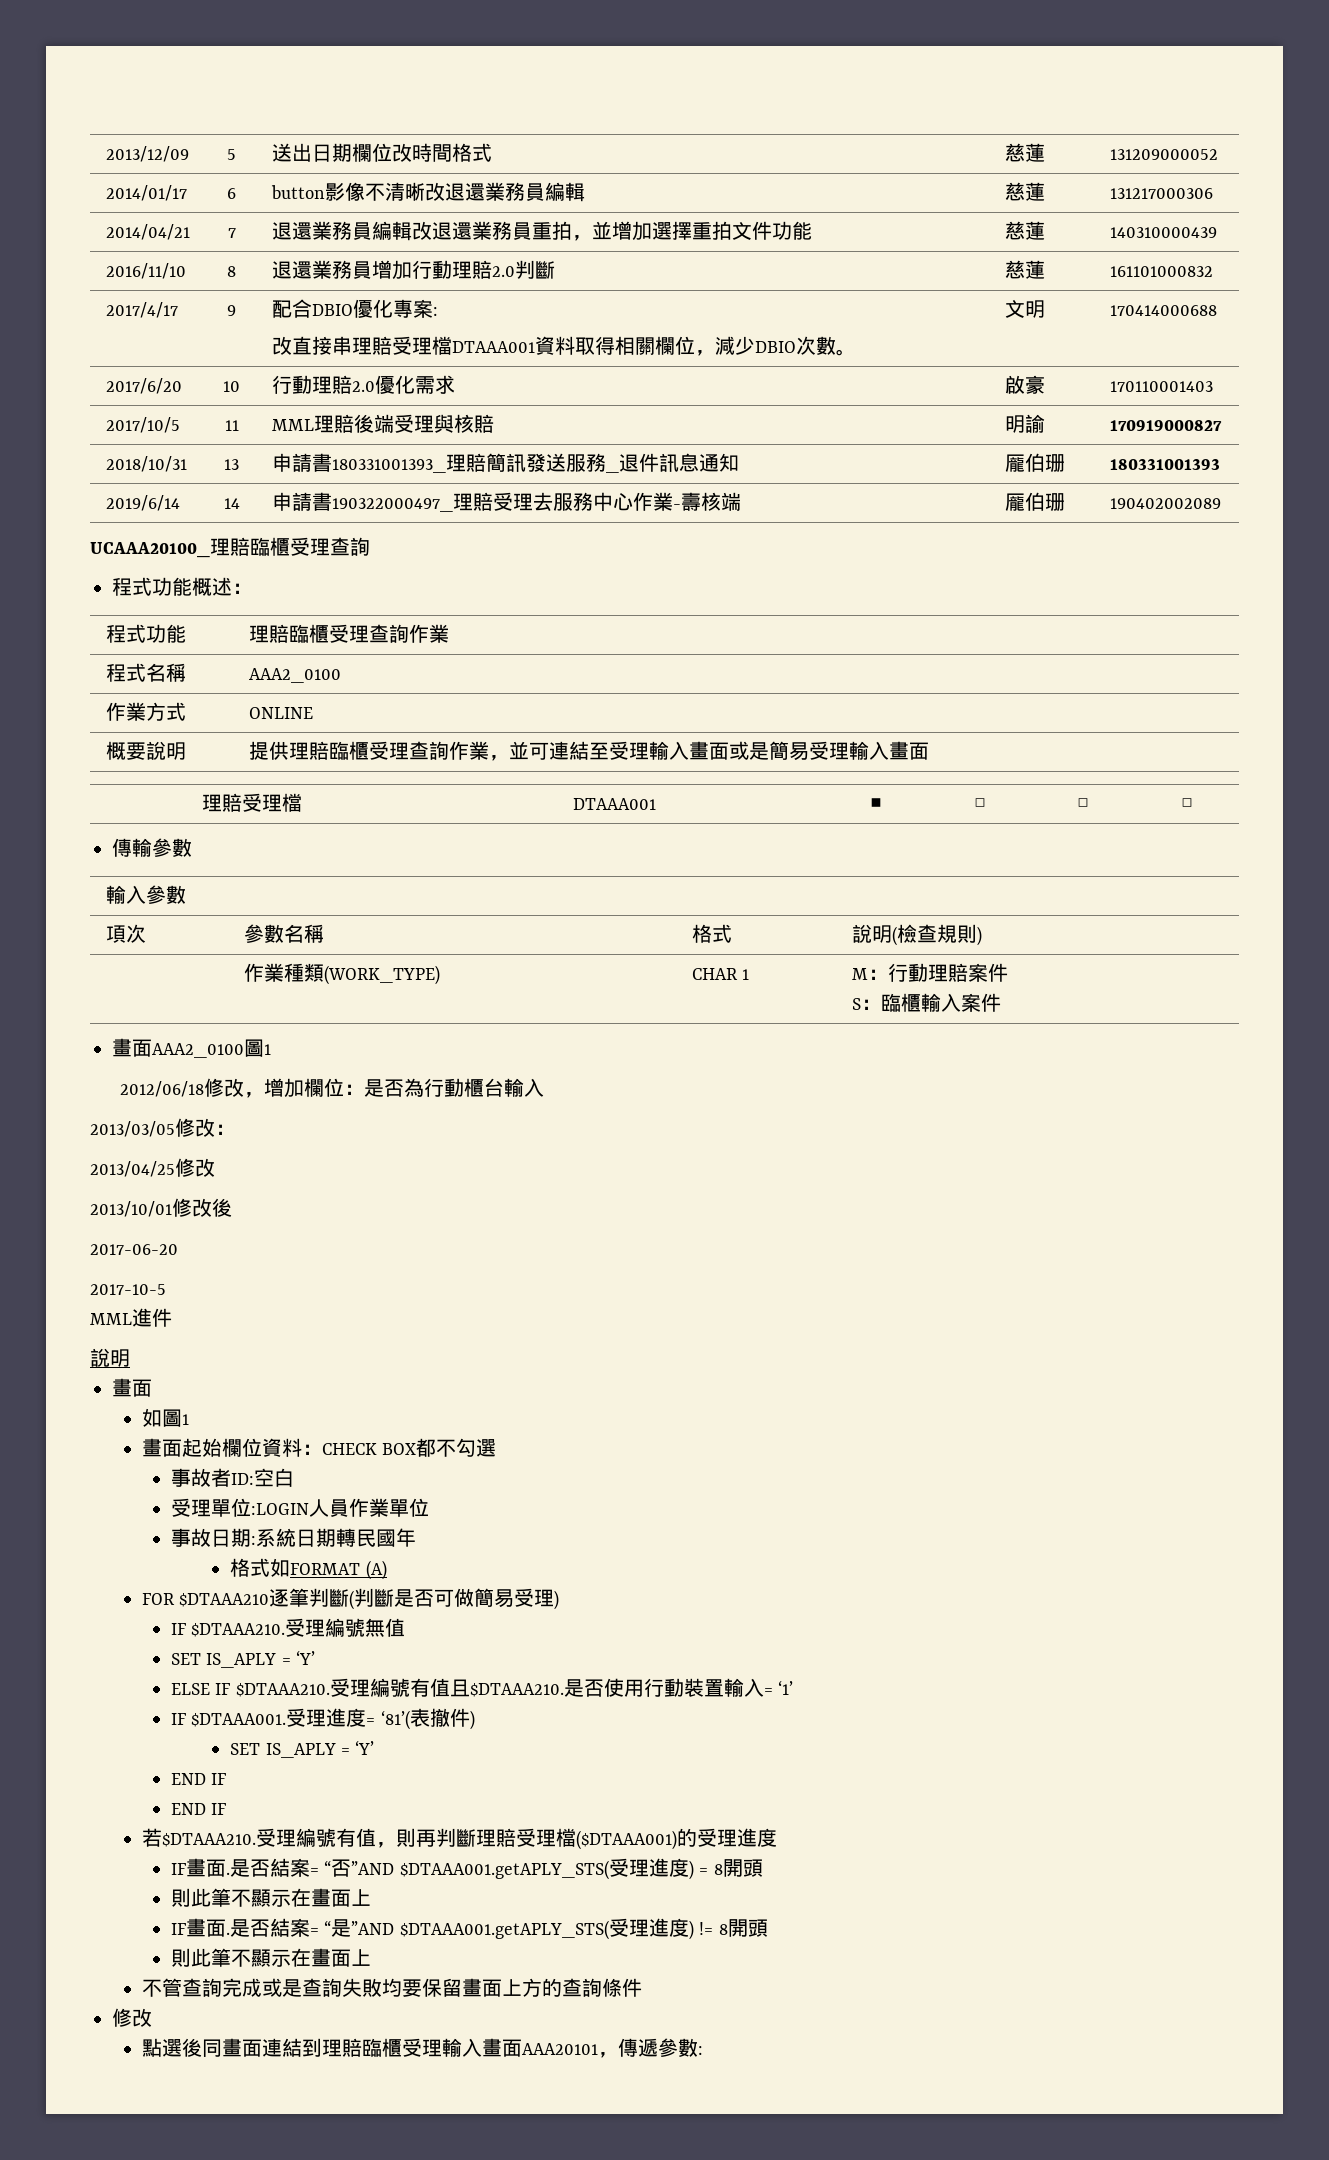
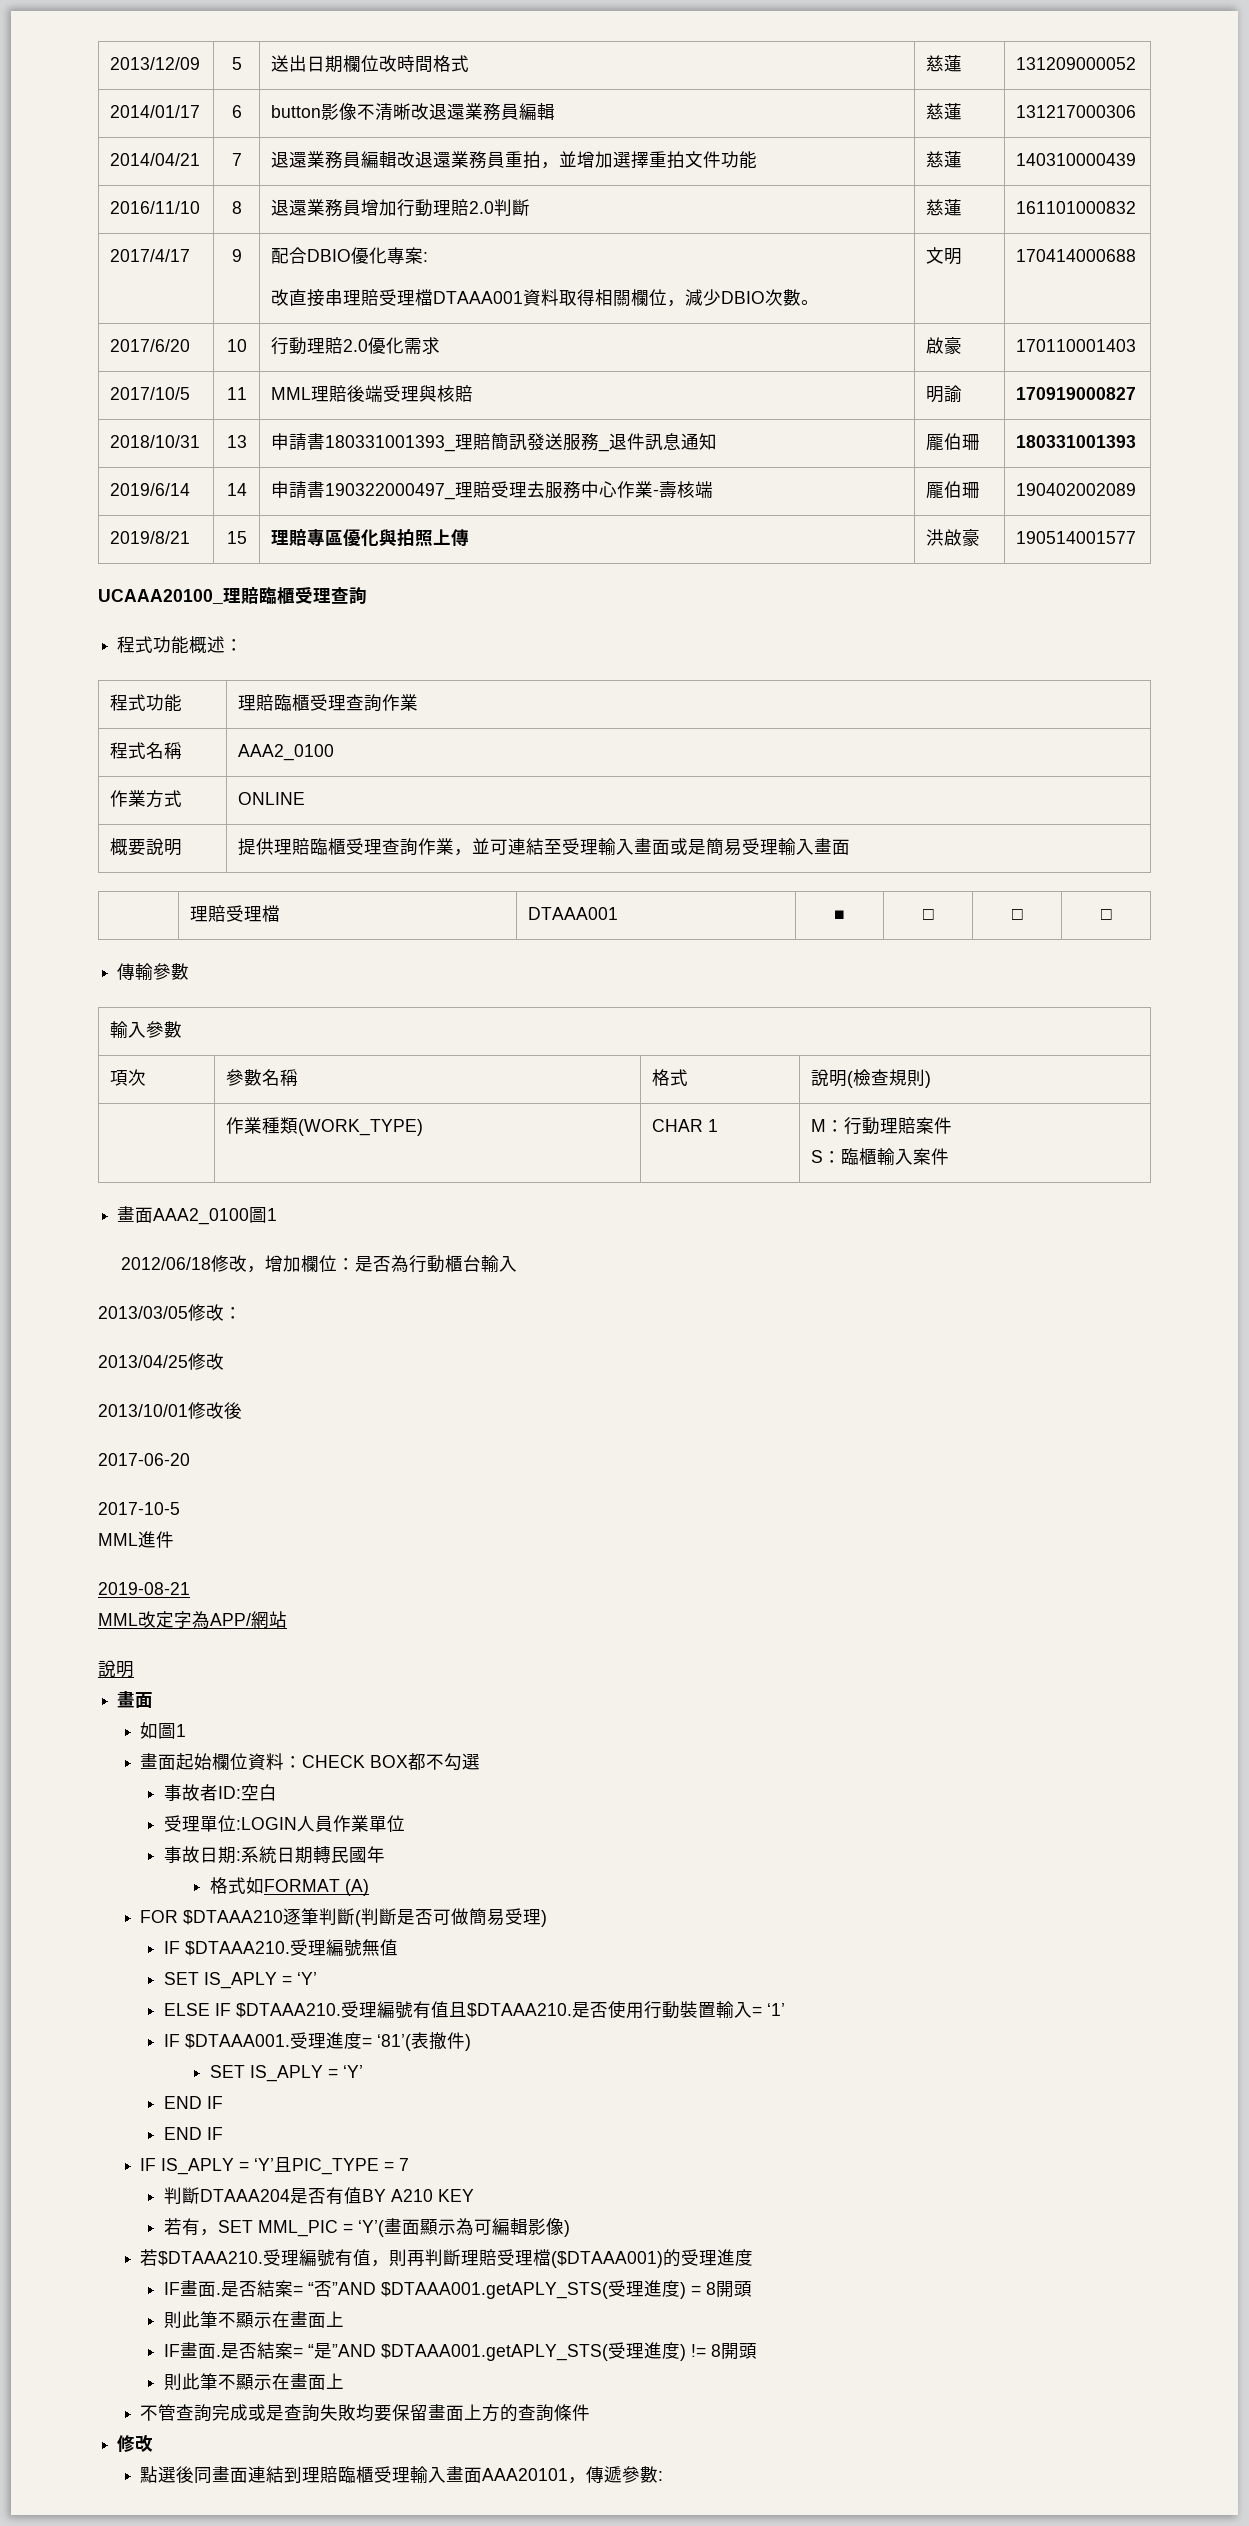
(1221, 503) none -> [110,531,191,544] [226,531,247,544] [271,529,470,547] [926,529,981,546] [1016,531,1137,544] // 2019/8/21 | 15 | 理賠專區優化與拍照上傳 | 洪啟豪 | 190514001577
(172, 1317) none -> [98,1582,190,1595] [98,1611,287,1629] // 2019-08-21 // MML改定字為APP/網站
(227, 1809) none -> [140,2157,410,2175] [163,2187,474,2205] [163,2218,570,2237] // IF IS_APLY = ‘Y’且PIC_TYPE = 7 // 判斷DTAAA204是否有值BY A210 KEY // 若有，SET MML_PIC = ‘Y’(畫面顯示為可編輯影像)

